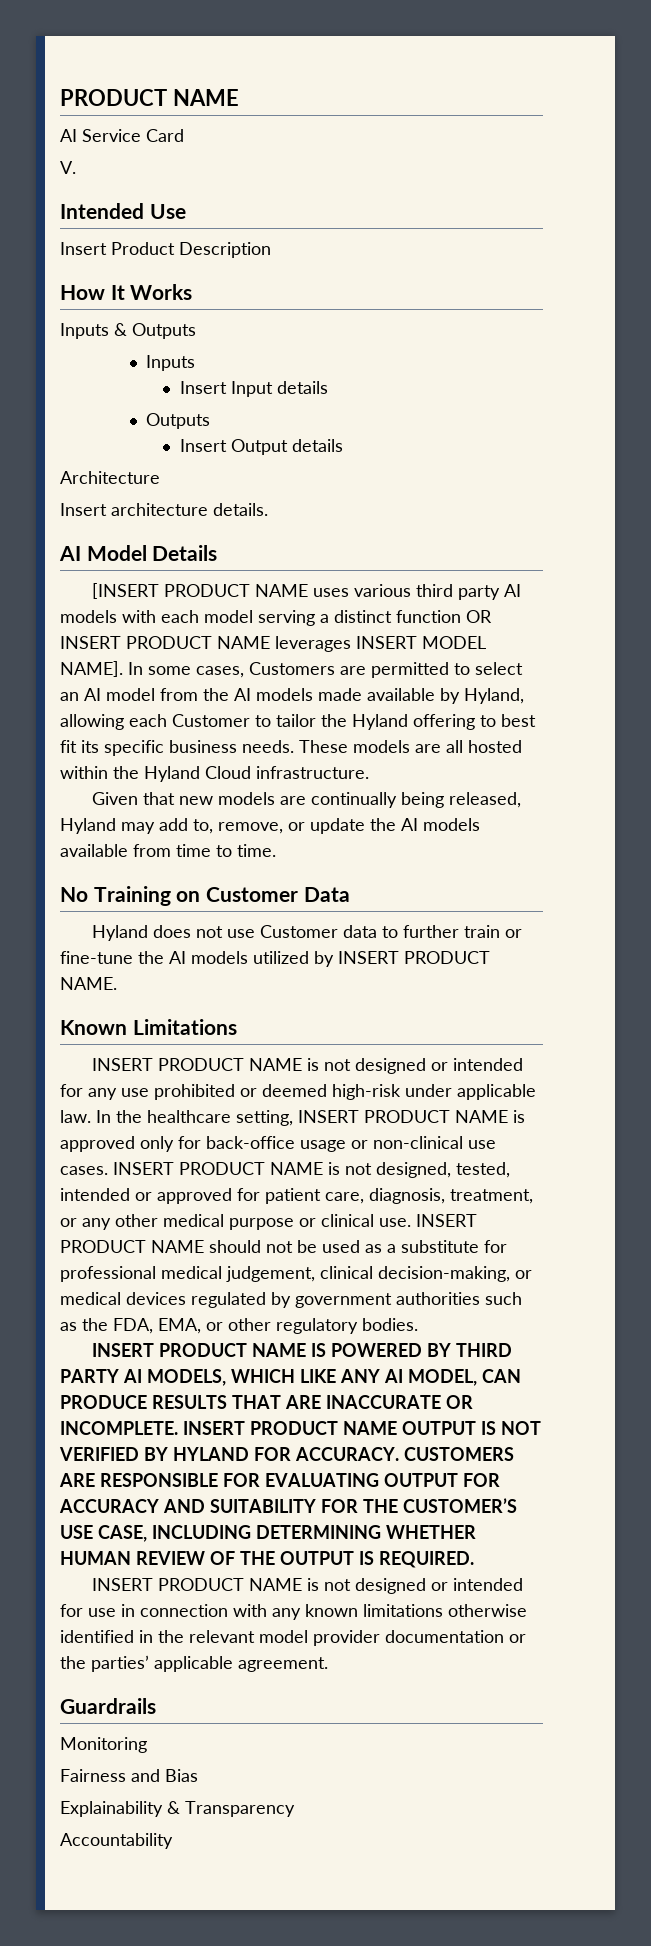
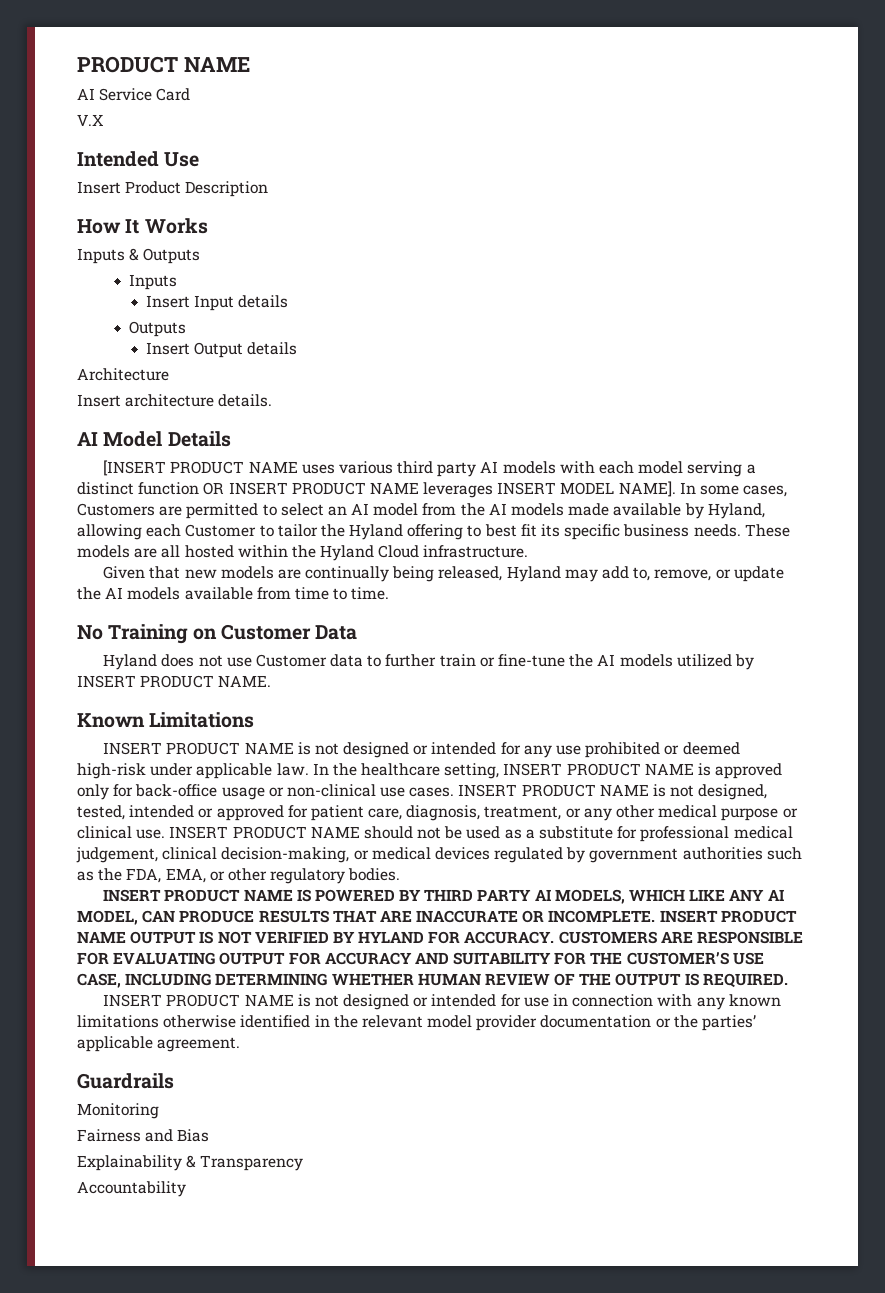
[60,161,76,174] V. -> [77,114,104,126] V.X

